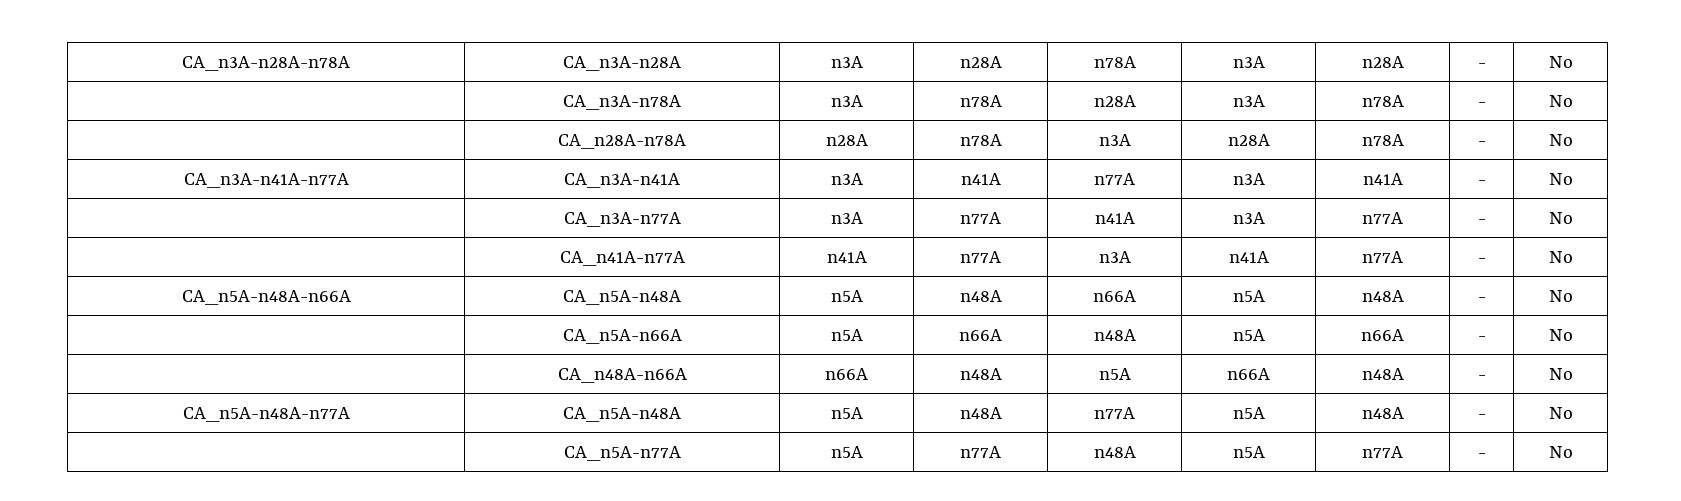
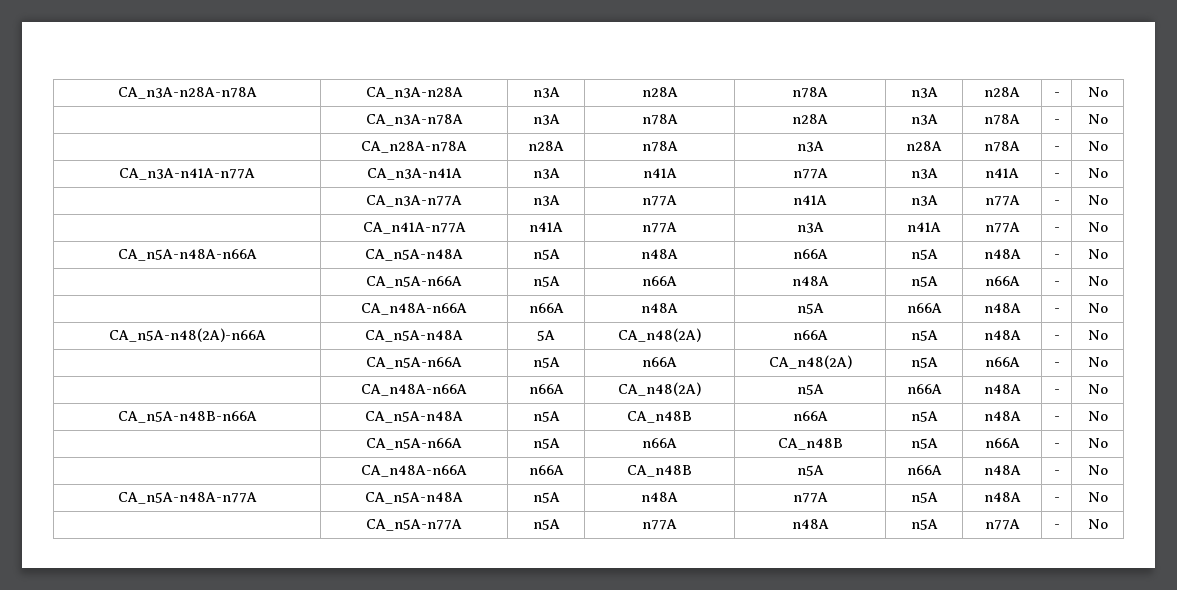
(1573, 374) none -> [108,328,266,342] [365,330,463,342] [537,330,555,341] [618,328,701,342] [792,330,828,340] [910,330,938,341] [983,330,1021,340] [1053,335,1060,340] [1087,330,1108,340] [366,357,462,369] [532,357,560,368] [642,357,677,367] [768,355,852,369] [910,357,938,368] [984,357,1020,367] [1053,362,1060,367] [1087,357,1108,367] [361,384,467,396] [528,384,564,394] [618,382,701,396] [796,384,824,395] [906,384,942,394] [983,384,1021,394] [1053,389,1060,394] [1087,384,1108,394] [117,411,257,423] [365,411,463,423] [532,411,560,422] [627,411,692,423] [792,411,828,421] [910,411,938,422] [983,411,1021,421] [1053,416,1060,421] [1087,411,1108,421] [366,438,462,450] [532,438,560,449] [642,438,677,448] [777,438,843,450] [910,438,938,449] [984,438,1020,448] [1053,443,1060,448] [1087,438,1108,448] [361,465,467,477] [528,465,564,475] [627,465,692,477] [796,465,824,476] [906,465,942,475] [983,465,1021,475] [1053,470,1060,475] [1087,465,1108,475] // CA_n5A-n48(2A)-n66A | CA_n5A-n48A | 5A | CA_n48(2A) | n66A | n5A | n48A | - | No // | CA_n5A-n66A | n5A | n66A | CA_n48(2A) | n5A | n66A | - | No // | CA_n48A-n66A | n66A | CA_n48(2A) | n5A | n66A | n48A | - | No // CA_n5A-n48B-n66A | CA_n5A-n48A | n5A | CA_n48B | n66A | n5A | n48A | - | No // | CA_n5A-n66A | n5A | n66A | CA_n48B | n5A | n66A | - | No // | CA_n48A-n66A | n66A | CA_n48B | n5A | n66A | n48A | - | No

